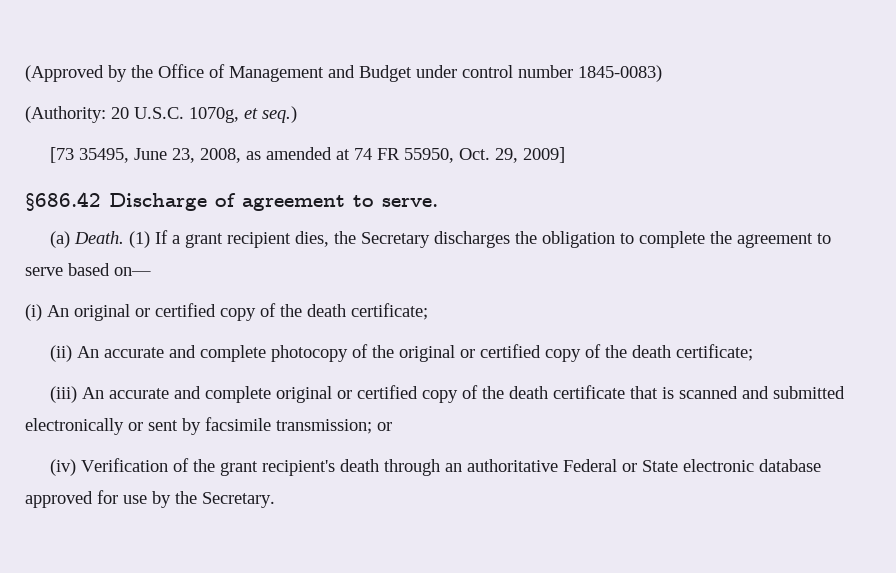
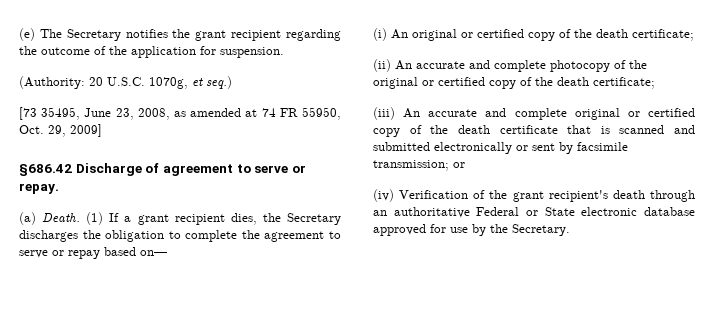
[25,64,662,82] (Approved by the Office of Management and Budget under control number 1845-0083) -> [19,28,341,41] [19,46,284,58] (e) The Secretary notifies the grant recipient regarding the outcome of the application for suspension.
[382,198,438,207] serve. -> [254,165,306,173] [19,183,59,194] serve or repay.
(63, 271) none -> [52,250,100,259] or repay

